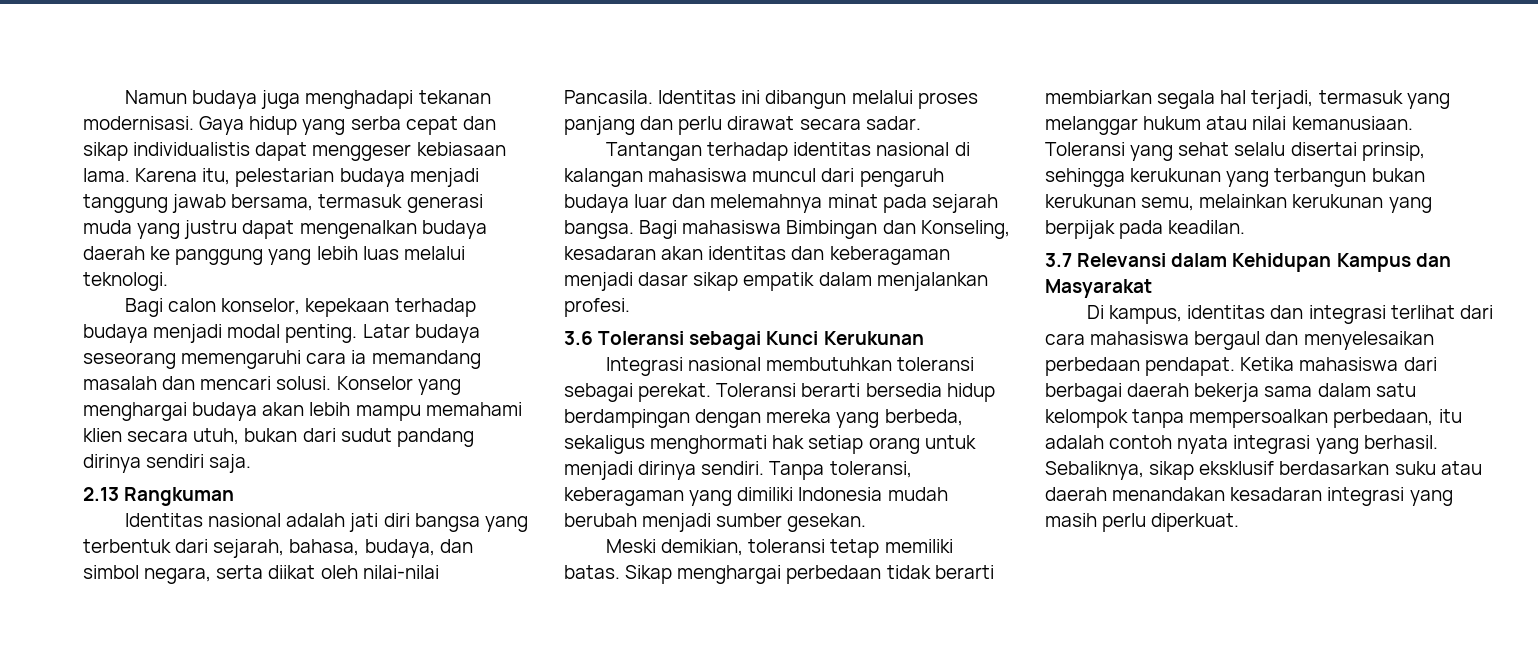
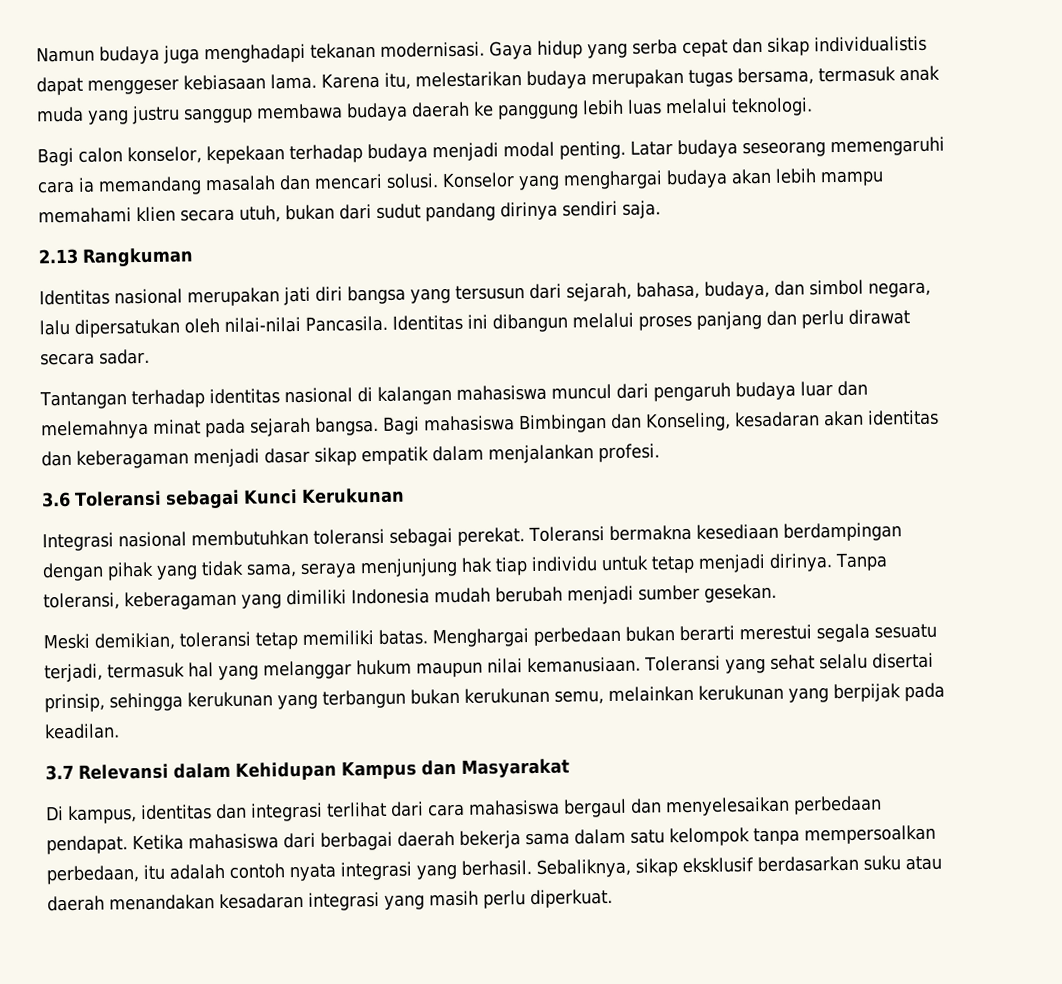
[235,168,479,187] [83,194,227,213] pelestarian budaya menjadi tanggung jawab -> [415,68,733,90] melestarikan budaya merupakan tugas
[406,194,483,213] generasi -> [899,65,940,82] anak
[242,220,417,239] dapat mengenalkan -> [184,103,343,124] sanggup membawa
[268,249,312,265] yang -> (579, 111) none
[286,513,346,527] adalah -> [187,287,280,307] merupakan
[83,539,171,553] terbentuk -> [455,285,525,300] tersusun
[216,565,316,579] serta diikat -> [39,318,180,338] lalu dipersatukan
[801,383,995,402] [564,409,963,428] [564,435,976,454] [564,461,765,480] berarti bersedia hidup berdampingan dengan mereka yang berbeda, sekaligus menghormati hak setiap orang untuk menjadi dirinya sendiri. -> [608,522,902,542] [42,553,833,582] bermakna kesediaan berdampingan dengan pihak yang tidak sama, seraya menjunjung hak tiap individu untuk tetap menjadi dirinya.
[625,565,994,584] [1045,90,1247,109] Sikap menghargai perbedaan tidak berarti membiarkan segala hal -> [432,623,937,648] Menghargai perbedaan bukan berarti merestui segala sesuatu
(1403, 97) none -> [188,662,214,678] hal
[1206,116,1248,130] atau -> [416,661,483,678] maupun

